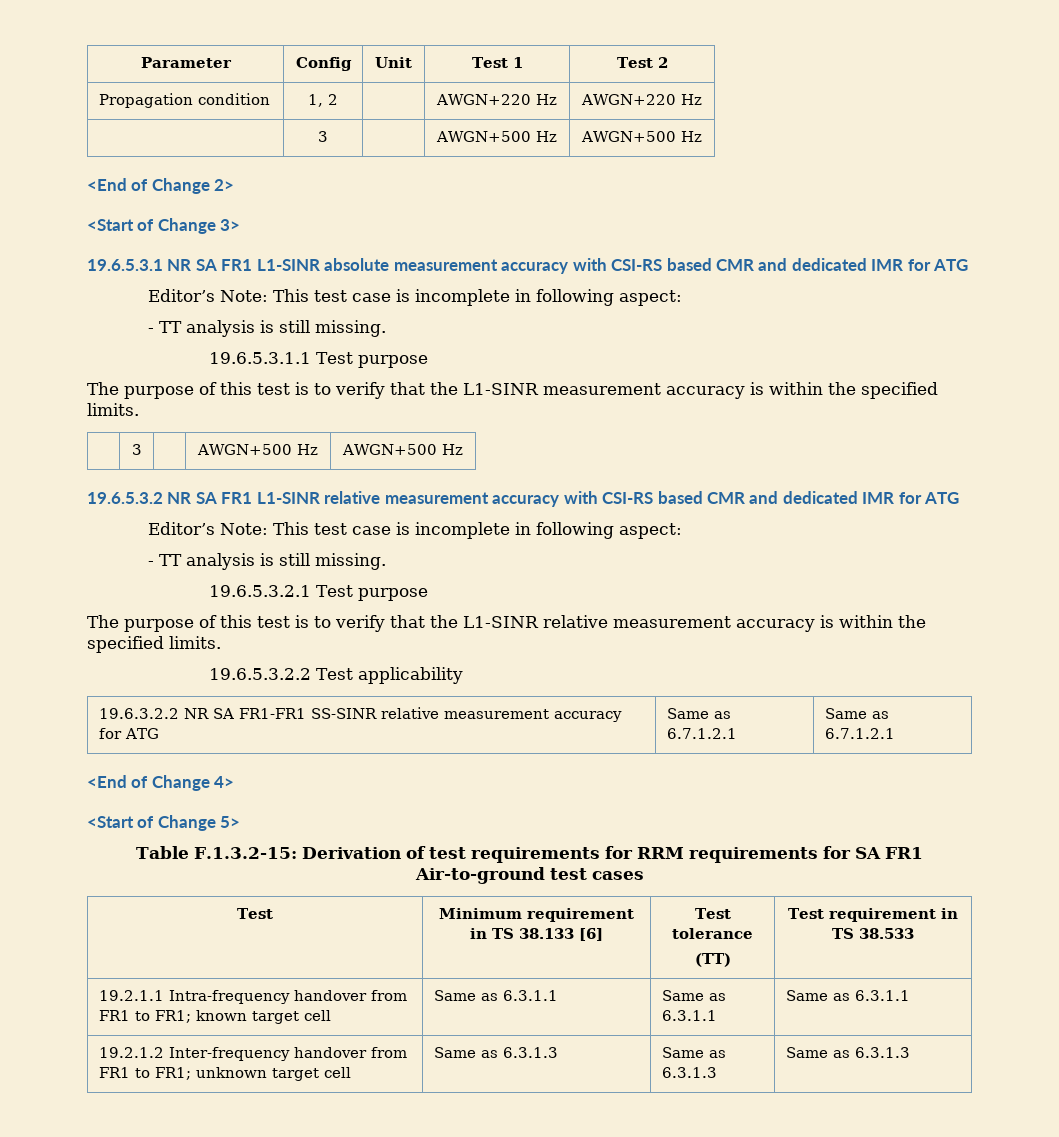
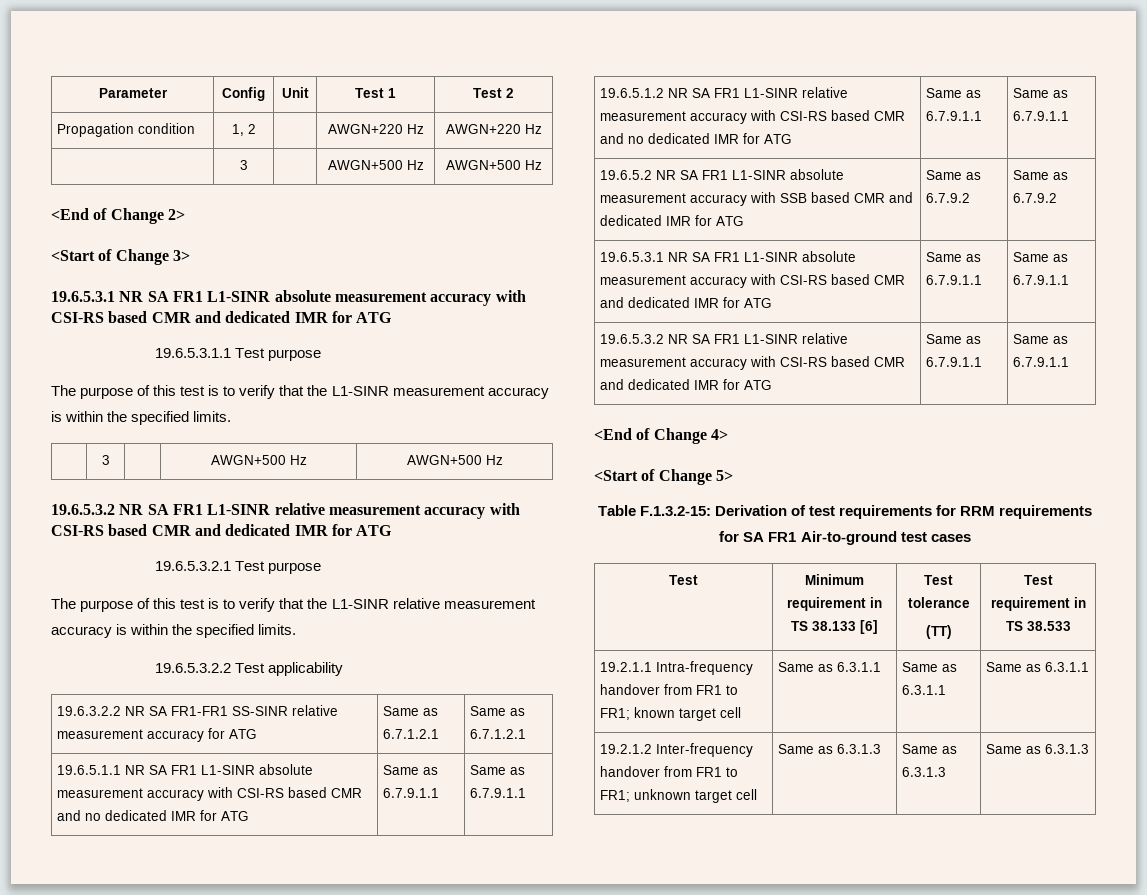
[148,289,683,306] [148,320,387,337] // Editor’s Note: This test case is incomplete in following aspect: // - TT analysis is still missing. -> (393, 317) none
[148,522,683,539] [148,553,387,570] // Editor’s Note: This test case is incomplete in following aspect: // - TT analysis is still missing. -> (393, 530) none
(895, 733) none -> [57,764,314,775] [57,787,363,801] [57,810,250,821] [383,765,439,775] [383,788,440,798] [470,765,526,775] [470,788,527,798] [600,87,849,98] [600,110,906,124] [600,133,793,144] [926,88,982,98] [926,111,983,121] [1013,88,1069,98] [1013,111,1070,121] [600,169,845,180] [600,192,914,206] [600,215,745,226] [926,170,982,180] [926,193,971,203] [1013,170,1069,180] [1013,193,1058,203] [600,251,857,262] [600,274,906,288] [600,297,773,308] [926,252,982,262] [926,275,983,285] [1013,252,1069,262] [1013,275,1070,285] [600,333,849,344] [600,356,906,370] [600,379,773,390] [926,334,982,344] [926,357,983,367] [1013,334,1069,344] [1013,357,1070,367] // 19.6.5.1.1 NR SA FR1 L1-SINR absolute measurement accuracy with CSI-RS based CMR and no dedicated IMR for ATG | Same as 6.7.9.1.1 | Same as 6.7.9.1.1 // 19.6.5.1.2 NR SA FR1 L1-SINR relative measurement accuracy with CSI-RS based CMR and no dedicated IMR for ATG | Same as 6.7.9.1.1 | Same as 6.7.9.1.1 // 19.6.5.2 NR SA FR1 L1-SINR absolute measurement accuracy with SSB based CMR and dedicated IMR for ATG | Same as 6.7.9.2 | Same as 6.7.9.2 // 19.6.5.3.1 NR SA FR1 L1-SINR absolute measurement accuracy with CSI-RS based CMR and dedicated IMR for ATG | Same as 6.7.9.1.1 | Same as 6.7.9.1.1 // 19.6.5.3.2 NR SA FR1 L1-SINR relative measurement accuracy with CSI-RS based CMR and dedicated IMR for ATG | Same as 6.7.9.1.1 | Same as 6.7.9.1.1

